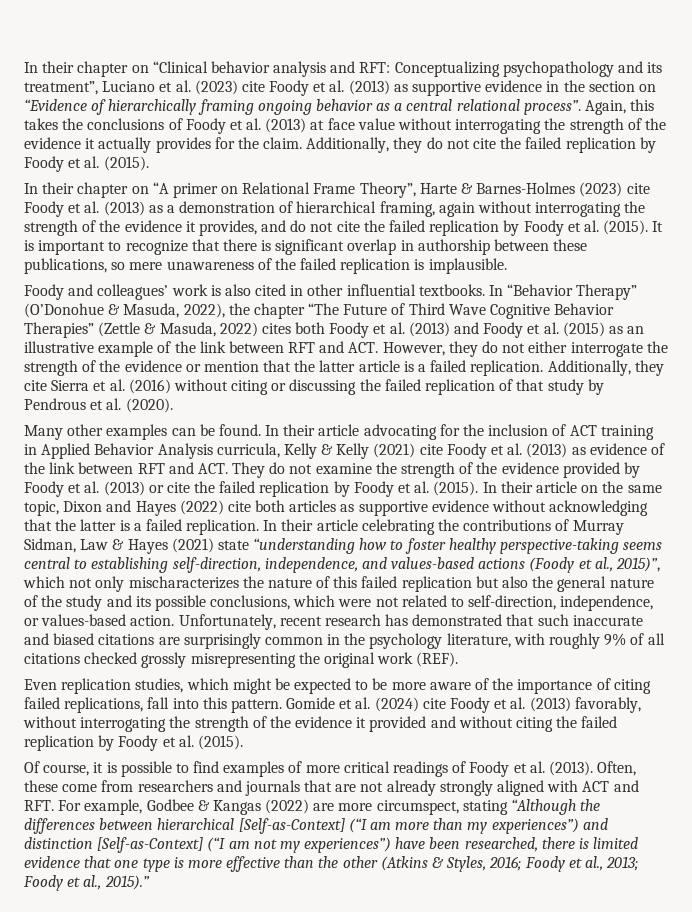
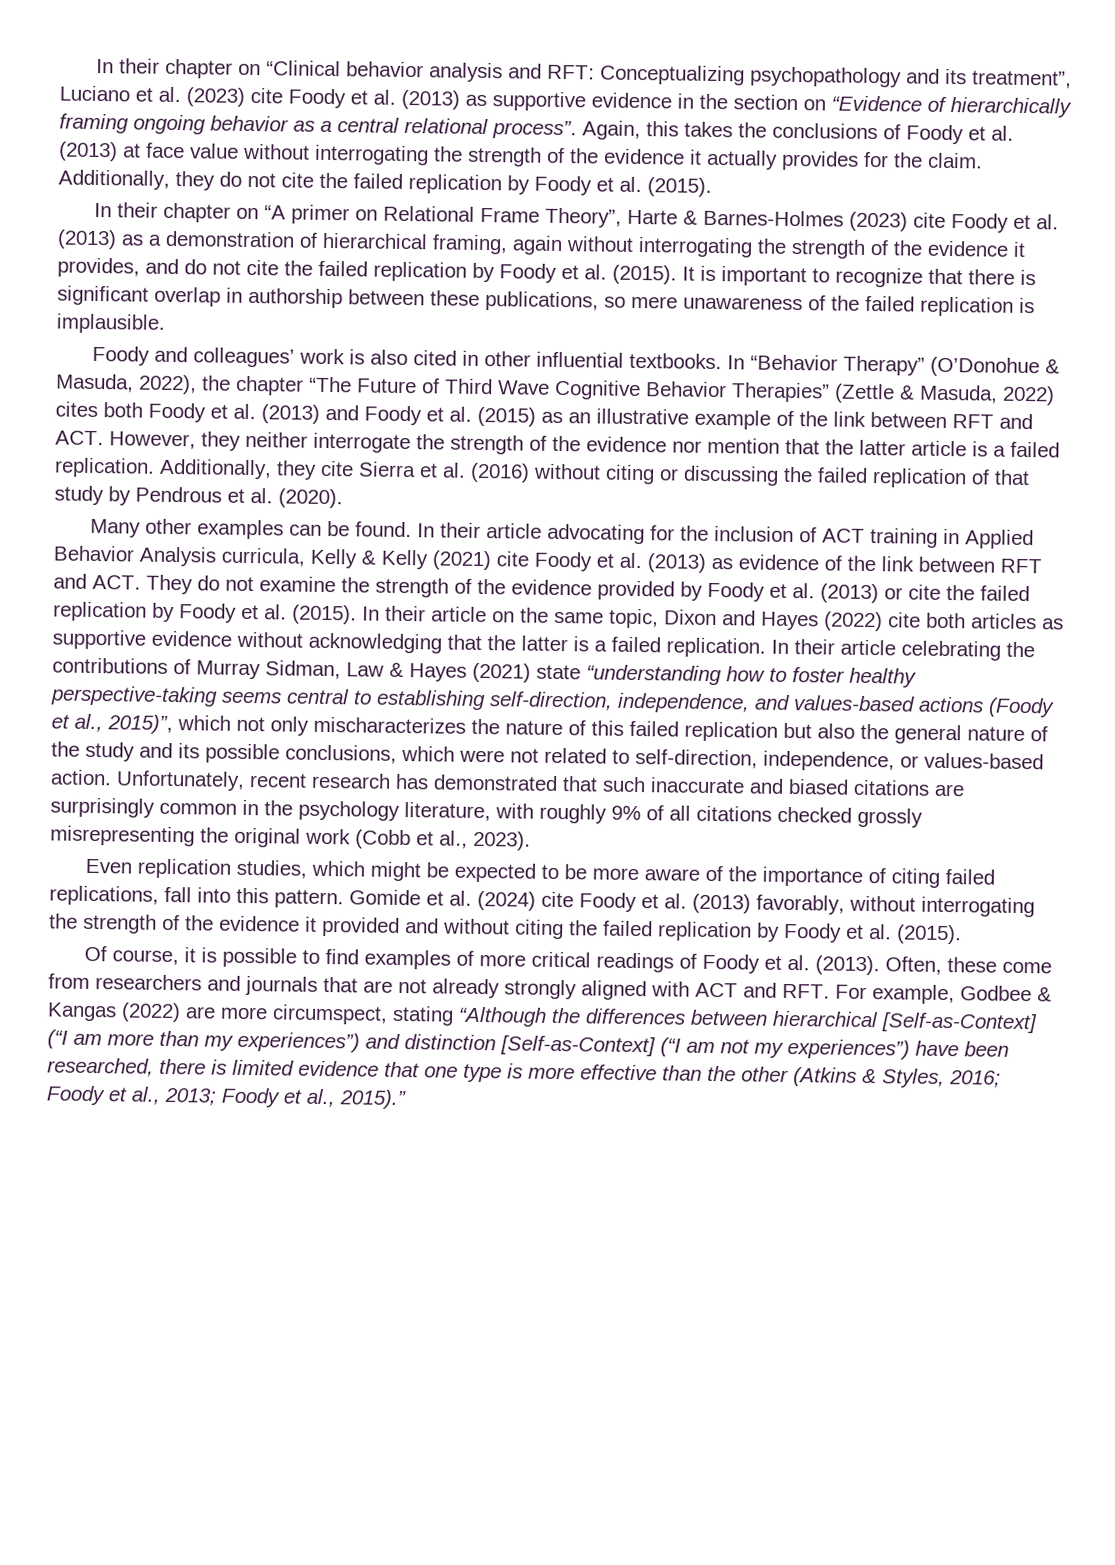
[482,341,568,353] do not either -> [245,431,308,448] neither
[185,364,201,372] or -> [672,440,702,453] nor
[416,652,459,667] (REF). -> [355,829,531,851] (Cobb et al., 2023).

